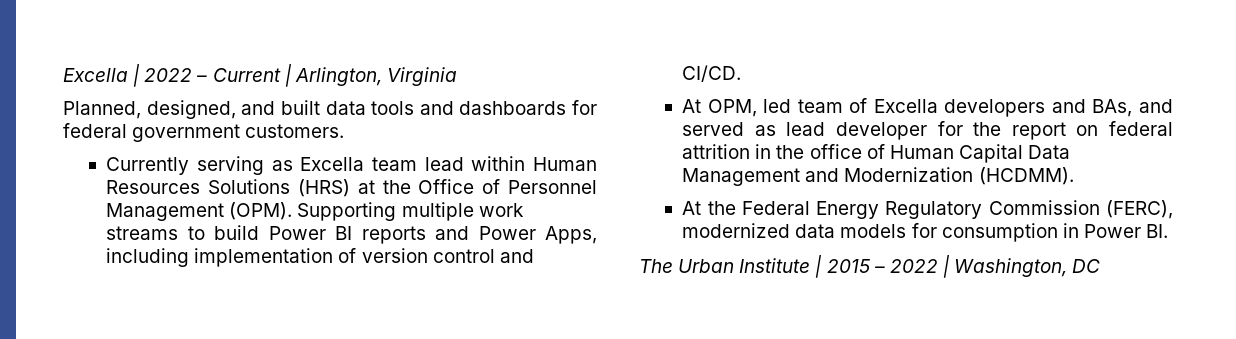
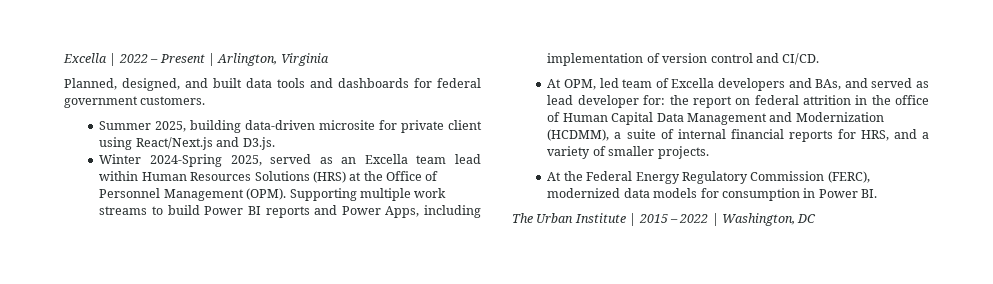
[212,68,281,82] Current -> [159,54,205,63] Present
[106,156,293,175] Currently serving as -> [99,120,483,133] [99,137,275,150] [99,154,357,167] Summer 2025, building data-driven microsite for private client using React/Next.js and D3.js. // Winter 2024-Spring 2025, served as an
[937,121,963,136] for -> [643,95,666,105] for:
[978,167,1074,185] (HCDMM). -> [547,129,929,142] [547,146,709,159] (HCDMM), a suite of internal financial reports for HRS, and a variety of smaller projects.

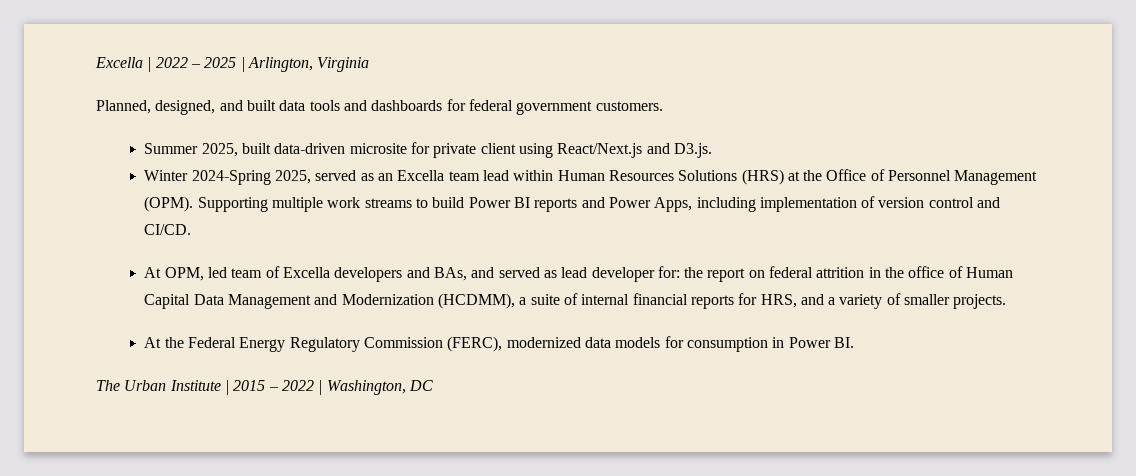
[159,54,205,63] Present -> [204,57,237,68] 2025
[190,120,242,133] building -> [241,143,271,154] built

